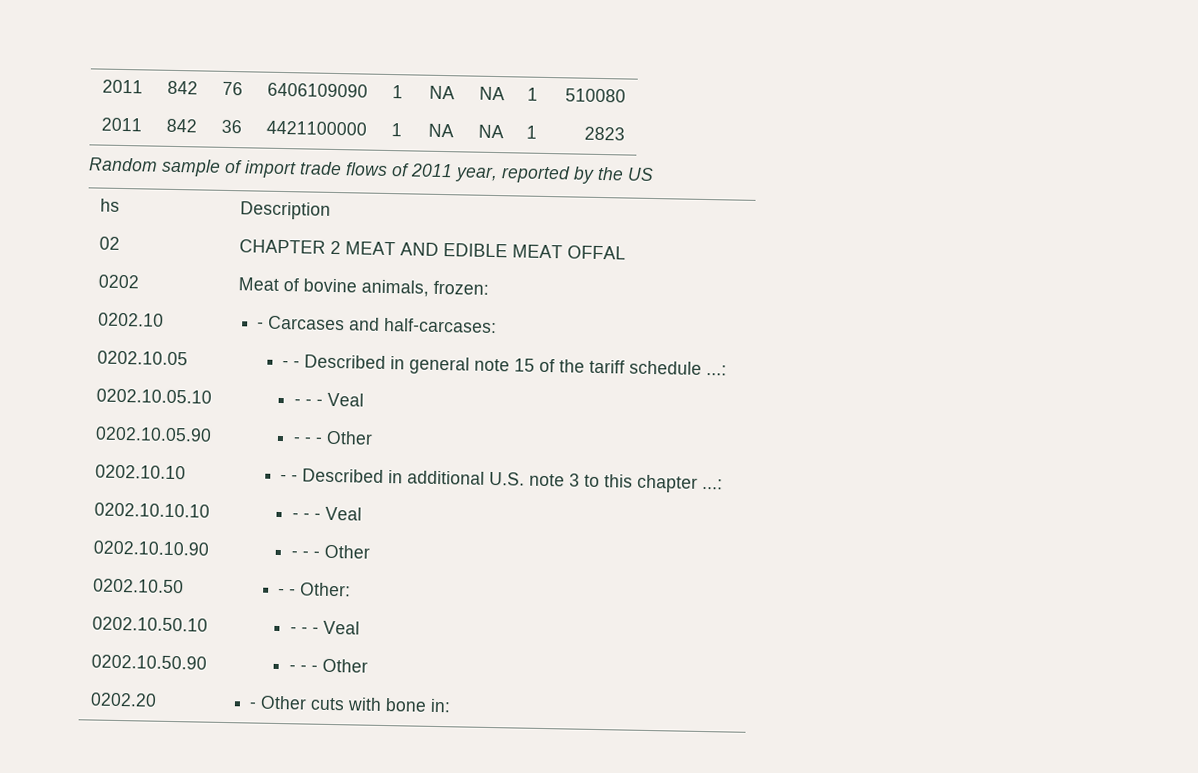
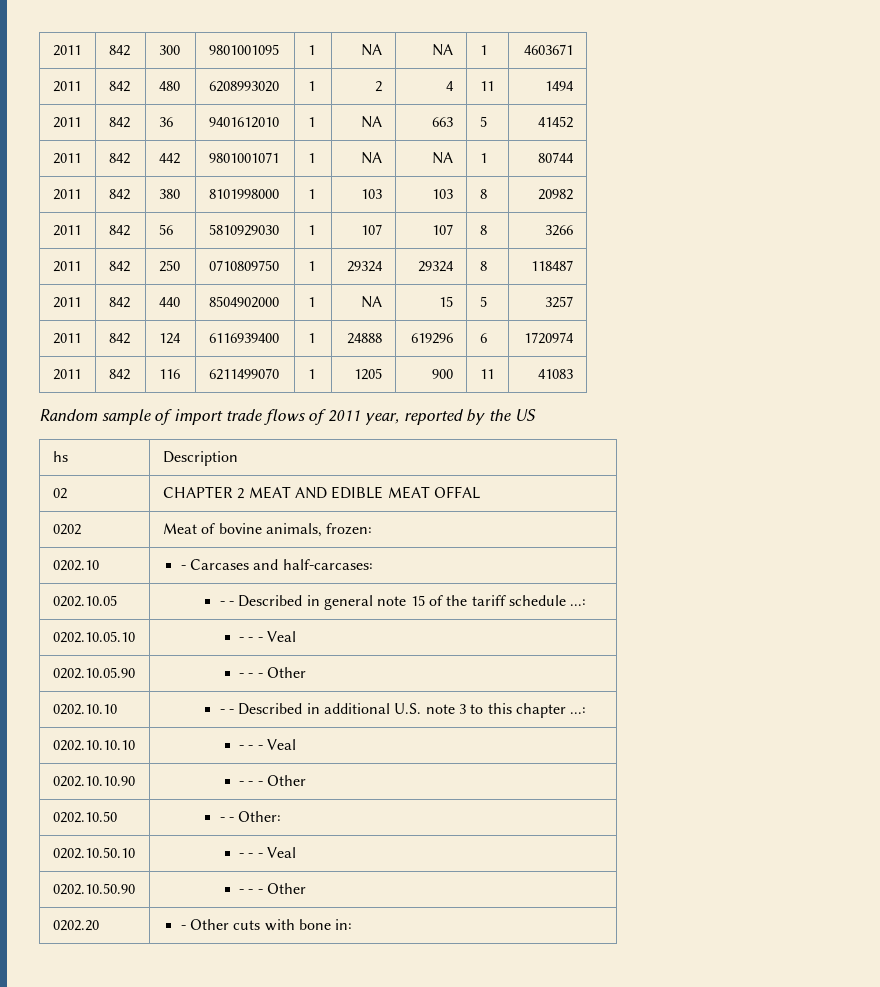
[102,79,144,94] [167,80,199,95] [222,81,244,96] [267,82,369,98] [392,85,404,99] [428,85,455,100] [478,86,505,101] [527,87,539,101] [564,88,626,103] [101,117,143,132] [166,118,198,133] [221,119,243,134] [266,120,368,136] [391,123,403,137] [427,123,454,138] [477,124,504,139] [526,125,538,139] [583,126,625,141] 2011 | 842 | 76 | 6406109090 | 1 | NA | NA | 1 | 510080 // 2011 | 842 | 36 | 4421100000 | 1 | NA | NA | 1 | 2823 -> [52,45,81,56] [108,45,130,56] [158,45,180,55] [208,44,279,55] [307,45,315,55] [361,44,383,56] [432,44,454,56] [479,45,487,55] [524,44,574,55] [52,81,81,92] [108,81,130,92] [158,81,180,91] [208,81,279,92] [307,81,315,91] [375,81,383,92] [446,81,455,91] [479,81,494,91] [545,81,575,91] [52,117,81,128] [108,117,130,128] [158,117,173,127] [208,117,279,128] [307,117,315,127] [361,116,383,128] [432,117,454,127] [479,116,487,127] [538,116,574,128] [52,153,81,164] [108,153,130,164] [158,153,180,164] [208,152,279,163] [307,153,315,163] [361,152,383,164] [432,152,454,164] [479,153,487,163] [538,152,575,163] [52,189,81,200] [108,189,130,200] [158,189,180,199] [208,189,279,199] [307,189,315,199] [361,189,383,199] [432,189,454,199] [479,189,487,199] [538,189,574,200] [52,225,81,236] [108,225,130,236] [158,224,173,235] [208,224,279,236] [307,225,315,235] [361,224,383,235] [432,224,454,235] [479,225,487,235] [545,225,574,236] [52,261,81,272] [108,261,130,272] [158,260,180,272] [208,260,279,271] [307,261,315,271] [347,261,384,272] [418,261,455,272] [479,261,487,271] [531,260,574,271] [52,297,81,308] [108,297,130,308] [158,297,180,307] [208,296,279,308] [307,297,315,307] [361,296,383,308] [439,296,454,307] [479,296,487,307] [545,296,574,308] [52,333,81,344] [108,333,130,344] [158,333,181,344] [208,333,279,343] [307,333,315,343] [347,333,383,344] [411,333,454,344] [479,333,487,343] [524,332,575,344] [52,369,81,380] [108,369,130,380] [158,369,180,379] [208,368,279,380] [307,369,315,379] [354,368,383,380] [432,369,454,379] [479,369,494,379] [538,369,574,379] 2011 | 842 | 300 | 9801001095 | 1 | NA | NA | 1 | 4603671 // 2011 | 842 | 480 | 6208993020 | 1 | 2 | 4 | 11 | 1494 // 2011 | 842 | 36 | 9401612010 | 1 | NA | 663 | 5 | 41452 // 2011 | 842 | 442 | 9801001071 | 1 | NA | NA | 1 | 80744 // 2011 | 842 | 380 | 8101998000 | 1 | 103 | 103 | 8 | 20982 // 2011 | 842 | 56 | 5810929030 | 1 | 107 | 107 | 8 | 3266 // 2011 | 842 | 250 | 0710809750 | 1 | 29324 | 29324 | 8 | 118487 // 2011 | 842 | 440 | 8504902000 | 1 | NA | 15 | 5 | 3257 // 2011 | 842 | 124 | 6116939400 | 1 | 24888 | 619296 | 6 | 1720974 // 2011 | 842 | 116 | 6211499070 | 1 | 1205 | 900 | 11 | 41083

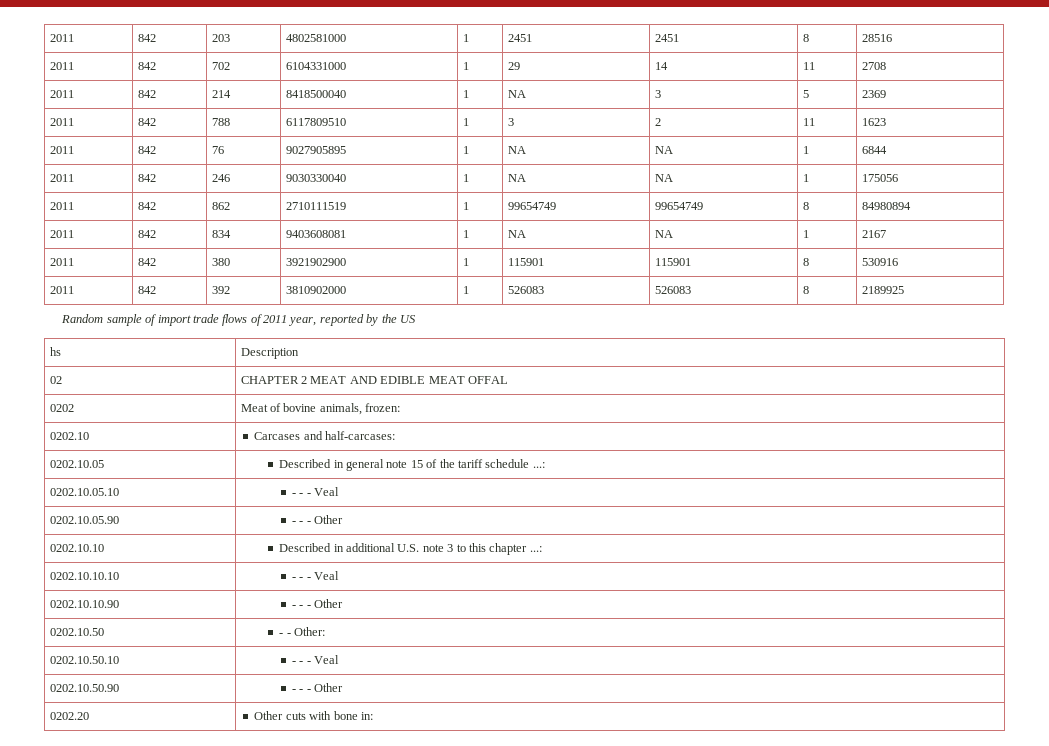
[52,45,81,56] [108,45,130,56] [158,45,180,55] [208,44,279,55] [307,45,315,55] [361,44,383,56] [432,44,454,56] [479,45,487,55] [524,44,574,55] [52,81,81,92] [108,81,130,92] [158,81,180,91] [208,81,279,92] [307,81,315,91] [375,81,383,92] [446,81,455,91] [479,81,494,91] [545,81,575,91] [52,117,81,128] [108,117,130,128] [158,117,173,127] [208,117,279,128] [307,117,315,127] [361,116,383,128] [432,117,454,127] [479,116,487,127] [538,116,574,128] [52,153,81,164] [108,153,130,164] [158,153,180,164] [208,152,279,163] [307,153,315,163] [361,152,383,164] [432,152,454,164] [479,153,487,163] [538,152,575,163] 2011 | 842 | 300 | 9801001095 | 1 | NA | NA | 1 | 4603671 // 2011 | 842 | 480 | 6208993020 | 1 | 2 | 4 | 11 | 1494 // 2011 | 842 | 36 | 9401612010 | 1 | NA | 663 | 5 | 41452 // 2011 | 842 | 442 | 9801001071 | 1 | NA | NA | 1 | 80744 -> [49,34,74,42] [137,34,156,42] [211,34,230,42] [285,34,346,42] [462,34,469,42] [507,34,532,42] [654,34,679,42] [802,34,809,42] [861,34,892,42] [49,62,74,70] [137,62,156,70] [211,62,230,70] [285,62,346,70] [462,62,469,70] [507,62,520,70] [654,62,668,70] [802,62,815,70] [861,62,886,70] [49,90,74,98] [137,90,156,98] [211,90,231,98] [285,90,346,98] [462,90,469,98] [507,90,526,98] [654,90,661,98] [802,90,809,98] [861,90,886,98] [49,118,74,126] [137,118,156,126] [211,118,230,126] [285,118,346,126] [462,118,469,126] [507,118,514,126] [654,118,661,126] [802,118,815,126] [861,118,886,126] [49,146,74,154] [137,146,156,154] [211,146,224,154] [285,146,346,154] [462,146,469,154] [507,146,526,154] [654,146,673,154] [802,146,809,154] [861,146,887,154] [49,174,74,182] [137,174,156,182] [211,174,230,182] [285,174,346,182] [462,174,469,182] [507,174,526,182] [654,174,673,182] [802,174,809,182] [861,174,898,182] [49,202,74,210] [137,202,156,210] [211,202,230,210] [285,202,346,210] [462,202,469,210] [507,202,556,210] [654,202,703,210] [802,202,809,210] [861,202,911,210] [49,230,74,238] [137,230,156,238] [211,230,231,238] [285,230,346,238] [462,230,469,238] [507,230,526,238] [654,230,673,238] [802,230,809,238] [861,230,886,238] 2011 | 842 | 203 | 4802581000 | 1 | 2451 | 2451 | 8 | 28516 // 2011 | 842 | 702 | 6104331000 | 1 | 29 | 14 | 11 | 2708 // 2011 | 842 | 214 | 8418500040 | 1 | NA | 3 | 5 | 2369 // 2011 | 842 | 788 | 6117809510 | 1 | 3 | 2 | 11 | 1623 // 2011 | 842 | 76 | 9027905895 | 1 | NA | NA | 1 | 6844 // 2011 | 842 | 246 | 9030330040 | 1 | NA | NA | 1 | 175056 // 2011 | 842 | 862 | 2710111519 | 1 | 99654749 | 99654749 | 8 | 84980894 // 2011 | 842 | 834 | 9403608081 | 1 | NA | NA | 1 | 2167
[208,189,279,199] [307,189,315,199] [361,189,383,199] [432,189,454,199] [479,189,487,199] [538,189,574,200] [52,225,81,236] [108,225,130,236] [158,224,173,235] [208,224,279,236] [307,225,315,235] [361,224,383,235] [432,224,454,235] [479,225,487,235] [545,225,574,236] [52,261,81,272] [108,261,130,272] [158,260,180,272] [208,260,279,271] [307,261,315,271] [347,261,384,272] [418,261,455,272] [479,261,487,271] [531,260,574,271] [52,297,81,308] [108,297,130,308] [158,297,180,307] [208,296,279,308] [307,297,315,307] [361,296,383,308] [439,296,454,307] [479,296,487,307] [545,296,574,308] [52,333,81,344] [108,333,130,344] [158,333,181,344] [208,333,279,343] [307,333,315,343] [347,333,383,344] [411,333,454,344] [479,333,487,343] [524,332,575,344] [52,369,81,380] [108,369,130,380] [158,369,180,379] [208,368,279,380] [307,369,315,379] [354,368,383,380] [432,369,454,379] [479,369,494,379] [538,369,574,379] 8101998000 | 1 | 103 | 103 | 8 | 20982 // 2011 | 842 | 56 | 5810929030 | 1 | 107 | 107 | 8 | 3266 // 2011 | 842 | 250 | 0710809750 | 1 | 29324 | 29324 | 8 | 118487 // 2011 | 842 | 440 | 8504902000 | 1 | NA | 15 | 5 | 3257 // 2011 | 842 | 124 | 6116939400 | 1 | 24888 | 619296 | 6 | 1720974 // 2011 | 842 | 116 | 6211499070 | 1 | 1205 | 900 | 11 | 41083 -> [285,258,346,266] [462,258,469,266] [507,258,544,266] [654,258,691,266] [802,258,809,266] [861,258,898,266] [49,286,74,294] [137,286,156,294] [211,286,230,294] [285,286,346,294] [462,286,469,294] [507,286,544,294] [654,286,691,294] [802,286,809,294] [861,286,904,294] 3921902900 | 1 | 115901 | 115901 | 8 | 530916 // 2011 | 842 | 392 | 3810902000 | 1 | 526083 | 526083 | 8 | 2189925
[180,565,186,570] - -> (89, 436) none
[219,601,234,606] - - -> (104, 464) none
[219,709,234,714] - - -> (104, 548) none
[180,925,186,930] - -> (89, 716) none

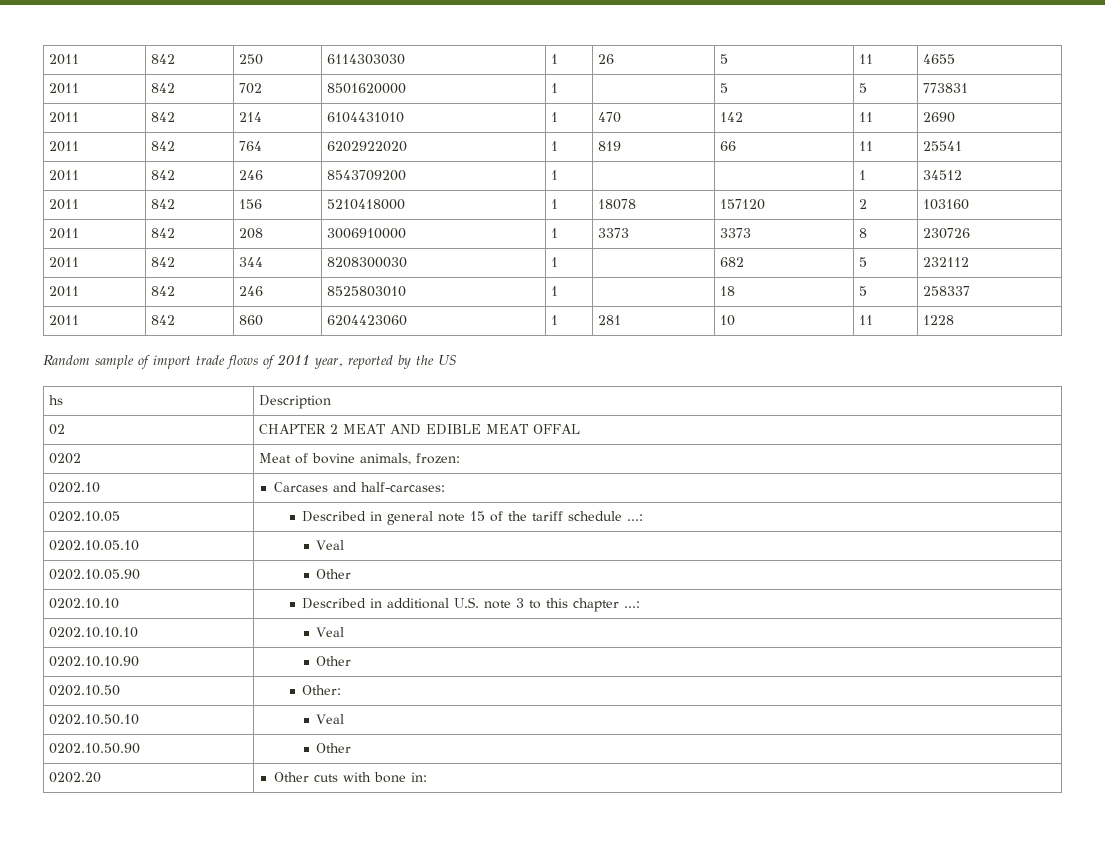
[49,34,74,42] [137,34,156,42] [211,34,230,42] [285,34,346,42] [462,34,469,42] [507,34,532,42] [654,34,679,42] [802,34,809,42] [861,34,892,42] 2011 | 842 | 203 | 4802581000 | 1 | 2451 | 2451 | 8 | 28516 -> [48,54,79,65] [150,54,175,64] [238,54,263,65] [326,54,405,65] [550,54,558,64] [597,54,614,64] [719,54,728,64] [858,54,873,64] [922,54,955,64] 2011 | 842 | 250 | 6114303030 | 1 | 26 | 5 | 11 | 4655
[285,62,346,70] [462,62,469,70] [507,62,520,70] [654,62,668,70] [802,62,815,70] [861,62,886,70] 6104331000 | 1 | 29 | 14 | 11 | 2708 -> [326,83,406,94] [550,83,558,93] [719,83,728,93] [858,83,867,93] [922,83,968,93] 8501620000 | 1 | | 5 | 5 | 773831
[285,90,346,98] [462,90,469,98] [507,90,526,98] [654,90,661,98] [802,90,809,98] [861,90,886,98] [49,118,74,126] [137,118,156,126] [211,118,230,126] [285,118,346,126] [462,118,469,126] [507,118,514,126] [654,118,661,126] [802,118,815,126] [861,118,886,126] [49,146,74,154] [137,146,156,154] [211,146,224,154] [285,146,346,154] [462,146,469,154] [507,146,526,154] [654,146,673,154] [802,146,809,154] [861,146,887,154] [49,174,74,182] [137,174,156,182] [211,174,230,182] [285,174,346,182] [462,174,469,182] [507,174,526,182] [654,174,673,182] [802,174,809,182] [861,174,898,182] [49,202,74,210] [137,202,156,210] [211,202,230,210] [285,202,346,210] [462,202,469,210] [507,202,556,210] [654,202,703,210] [802,202,809,210] [861,202,911,210] [49,230,74,238] [137,230,156,238] [211,230,231,238] [285,230,346,238] [462,230,469,238] [507,230,526,238] [654,230,673,238] [802,230,809,238] [861,230,886,238] [49,258,74,266] [137,258,156,266] [211,258,230,266] [285,258,346,266] [462,258,469,266] [507,258,544,266] [654,258,691,266] [802,258,809,266] [861,258,898,266] [49,286,74,294] [137,286,156,294] [211,286,230,294] [285,286,346,294] [462,286,469,294] [507,286,544,294] [654,286,691,294] [802,286,809,294] [861,286,904,294] 8418500040 | 1 | NA | 3 | 5 | 2369 // 2011 | 842 | 788 | 6117809510 | 1 | 3 | 2 | 11 | 1623 // 2011 | 842 | 76 | 9027905895 | 1 | NA | NA | 1 | 6844 // 2011 | 842 | 246 | 9030330040 | 1 | NA | NA | 1 | 175056 // 2011 | 842 | 862 | 2710111519 | 1 | 99654749 | 99654749 | 8 | 84980894 // 2011 | 842 | 834 | 9403608081 | 1 | NA | NA | 1 | 2167 // 2011 | 842 | 380 | 3921902900 | 1 | 115901 | 115901 | 8 | 530916 // 2011 | 842 | 392 | 3810902000 | 1 | 526083 | 526083 | 8 | 2189925 -> [326,112,404,123] [550,112,558,122] [597,112,621,123] [719,112,743,122] [858,112,873,122] [922,112,955,123] [48,141,79,152] [150,141,175,151] [238,141,262,151] [326,141,407,152] [550,141,558,151] [597,141,621,151] [719,141,736,151] [858,141,873,151] [922,141,962,151] [48,170,79,181] [150,170,175,180] [238,170,263,180] [326,170,406,181] [550,170,558,180] [858,170,866,180] [922,170,962,180] [48,199,79,210] [150,199,175,209] [238,199,262,209] [326,199,405,210] [550,199,558,209] [597,199,636,210] [719,199,765,210] [858,199,867,209] [922,199,969,210] [48,228,79,239] [150,228,175,238] [238,228,263,239] [326,228,406,239] [550,228,558,238] [597,228,629,238] [719,228,751,238] [858,228,867,238] [922,228,970,239] [48,257,79,268] [150,257,175,267] [238,257,263,267] [326,257,407,268] [550,257,558,267] [719,257,744,267] [858,257,867,267] [922,257,969,267] [48,286,79,297] [150,286,175,296] [238,286,263,296] [326,286,406,297] [550,286,558,296] [719,286,735,296] [858,286,867,296] [922,286,970,296] [48,315,79,326] [150,315,175,325] [238,315,263,326] [326,315,407,326] [550,315,558,325] [597,315,621,325] [719,315,735,326] [858,315,873,325] [922,315,954,325] 6104431010 | 1 | 470 | 142 | 11 | 2690 // 2011 | 842 | 764 | 6202922020 | 1 | 819 | 66 | 11 | 25541 // 2011 | 842 | 246 | 8543709200 | 1 | | | 1 | 34512 // 2011 | 842 | 156 | 5210418000 | 1 | 18078 | 157120 | 2 | 103160 // 2011 | 842 | 208 | 3006910000 | 1 | 3373 | 3373 | 8 | 230726 // 2011 | 842 | 344 | 8208300030 | 1 | | 682 | 5 | 232112 // 2011 | 842 | 246 | 8525803010 | 1 | | 18 | 5 | 258337 // 2011 | 842 | 860 | 6204423060 | 1 | 281 | 10 | 11 | 1228
[291,493,311,496] - - - -> (139, 545) none
[291,521,311,524] - - - -> (140, 574) none
[291,577,311,580] - - - -> (138, 632) none
[291,605,311,608] - - - -> (139, 661) none
[279,633,291,636] - - -> (120, 690) none
[291,661,311,664] - - - -> (139, 719) none
[291,689,311,692] - - - -> (140, 748) none

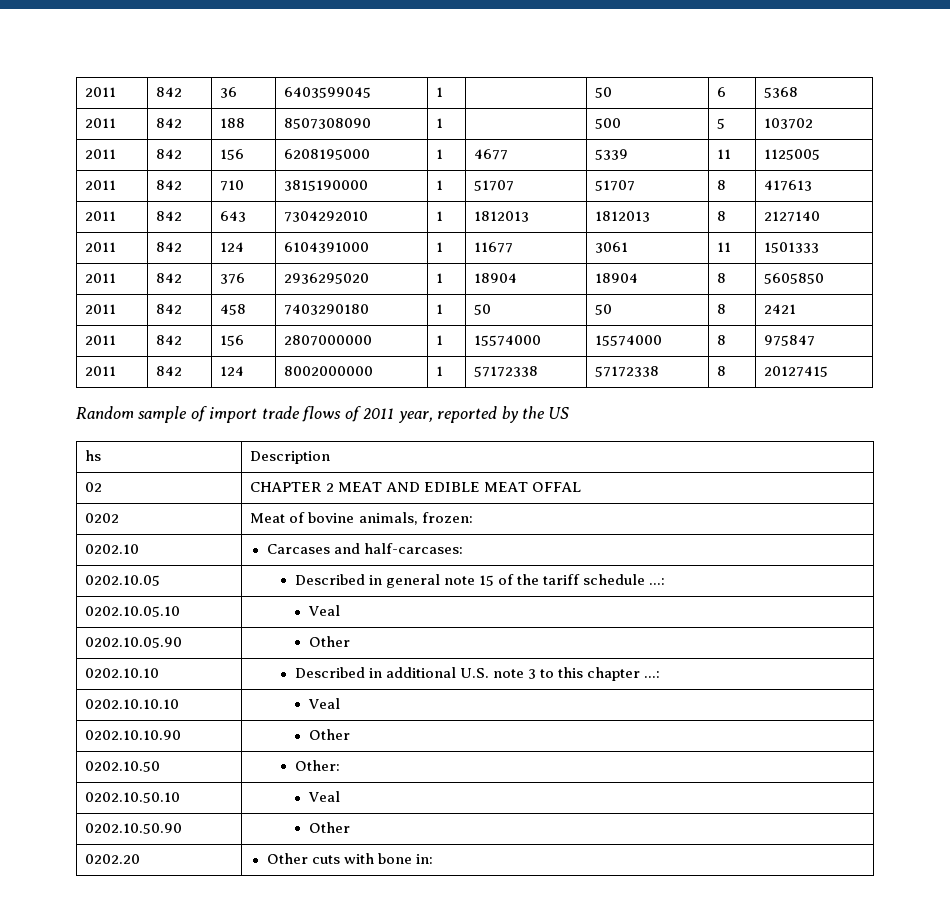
[48,54,79,65] [150,54,175,64] [238,54,263,65] [326,54,405,65] [550,54,558,64] [597,54,614,64] [719,54,728,64] [858,54,873,64] [922,54,955,64] [48,83,79,94] [150,83,175,93] [238,83,262,94] [326,83,406,94] [550,83,558,93] [719,83,728,93] [858,83,867,93] [922,83,968,93] [48,112,79,123] [150,112,175,122] [238,112,262,122] [326,112,404,123] [550,112,558,122] [597,112,621,123] [719,112,743,122] [858,112,873,122] [922,112,955,123] [48,141,79,152] [150,141,175,151] [238,141,262,151] [326,141,407,152] [550,141,558,151] [597,141,621,151] [719,141,736,151] [858,141,873,151] [922,141,962,151] [48,170,79,181] [150,170,175,180] [238,170,263,180] [326,170,406,181] [550,170,558,180] [858,170,866,180] [922,170,962,180] [48,199,79,210] [150,199,175,209] [238,199,262,209] [326,199,405,210] [550,199,558,209] [597,199,636,210] [719,199,765,210] [858,199,867,209] [922,199,969,210] [48,228,79,239] [150,228,175,238] [238,228,263,239] [326,228,406,239] [550,228,558,238] [597,228,629,238] [719,228,751,238] [858,228,867,238] [922,228,970,239] [48,257,79,268] [150,257,175,267] [238,257,263,267] [326,257,407,268] [550,257,558,267] [719,257,744,267] [858,257,867,267] [922,257,969,267] [48,286,79,297] [150,286,175,296] [238,286,263,296] [326,286,406,297] [550,286,558,296] [719,286,735,296] [858,286,867,296] [922,286,970,296] [48,315,79,326] [150,315,175,325] [238,315,263,326] [326,315,407,326] [550,315,558,325] [597,315,621,325] [719,315,735,326] [858,315,873,325] [922,315,954,325] 2011 | 842 | 250 | 6114303030 | 1 | 26 | 5 | 11 | 4655 // 2011 | 842 | 702 | 8501620000 | 1 | | 5 | 5 | 773831 // 2011 | 842 | 214 | 6104431010 | 1 | 470 | 142 | 11 | 2690 // 2011 | 842 | 764 | 6202922020 | 1 | 819 | 66 | 11 | 25541 // 2011 | 842 | 246 | 8543709200 | 1 | | | 1 | 34512 // 2011 | 842 | 156 | 5210418000 | 1 | 18078 | 157120 | 2 | 103160 // 2011 | 842 | 208 | 3006910000 | 1 | 3373 | 3373 | 8 | 230726 // 2011 | 842 | 344 | 8208300030 | 1 | | 682 | 5 | 232112 // 2011 | 842 | 246 | 8525803010 | 1 | | 18 | 5 | 258337 // 2011 | 842 | 860 | 6204423060 | 1 | 281 | 10 | 11 | 1228 -> [85,87,117,97] [156,87,183,97] [220,87,238,98] [284,87,372,98] [436,87,444,97] [595,87,613,98] [717,87,727,97] [764,87,799,98] [85,118,117,128] [156,118,183,128] [220,118,246,128] [284,118,372,129] [436,118,444,128] [595,118,622,129] [717,118,726,129] [764,118,814,129] [85,149,117,159] [156,149,183,159] [220,149,245,160] [284,149,371,160] [436,149,444,159] [474,149,509,160] [595,149,629,160] [717,149,732,159] [764,149,821,160] [85,180,117,190] [156,180,183,190] [220,180,245,191] [284,180,369,191] [436,180,444,190] [474,180,515,191] [595,180,636,191] [717,180,727,190] [764,180,813,191] [85,211,117,221] [156,211,183,221] [220,211,247,222] [284,211,369,222] [436,211,444,221] [474,211,530,222] [595,211,651,222] [717,211,727,221] [764,211,821,222] [85,242,117,252] [156,242,183,252] [220,242,245,252] [284,242,370,253] [436,242,444,252] [474,242,514,253] [595,242,629,253] [717,242,732,252] [764,242,820,253] [85,273,117,283] [156,273,183,283] [220,273,246,284] [284,273,370,284] [436,273,444,283] [474,273,518,283] [595,273,639,283] [717,273,727,283] [764,273,825,284] [85,304,117,314] [156,304,183,314] [220,304,247,315] [284,304,370,315] [436,304,444,314] [474,304,492,315] [595,304,613,315] [717,304,727,314] [764,304,797,314] [85,335,117,345] [156,335,183,345] [220,335,245,346] [284,335,373,346] [436,335,444,345] [474,335,542,346] [595,335,663,346] [717,335,727,345] [764,335,816,346] [85,366,117,376] [156,366,183,376] [220,366,245,376] [284,366,374,376] [436,366,444,376] [474,366,539,377] [595,366,660,377] [717,366,727,376] [764,366,829,377] 2011 | 842 | 36 | 6403599045 | 1 | | 50 | 6 | 5368 // 2011 | 842 | 188 | 8507308090 | 1 | | 500 | 5 | 103702 // 2011 | 842 | 156 | 6208195000 | 1 | 4677 | 5339 | 11 | 1125005 // 2011 | 842 | 710 | 3815190000 | 1 | 51707 | 51707 | 8 | 417613 // 2011 | 842 | 643 | 7304292010 | 1 | 1812013 | 1812013 | 8 | 2127140 // 2011 | 842 | 124 | 6104391000 | 1 | 11677 | 3061 | 11 | 1501333 // 2011 | 842 | 376 | 2936295020 | 1 | 18904 | 18904 | 8 | 5605850 // 2011 | 842 | 458 | 7403290180 | 1 | 50 | 50 | 8 | 2421 // 2011 | 842 | 156 | 2807000000 | 1 | 15574000 | 15574000 | 8 | 975847 // 2011 | 842 | 124 | 8002000000 | 1 | 57172338 | 57172338 | 8 | 20127415

